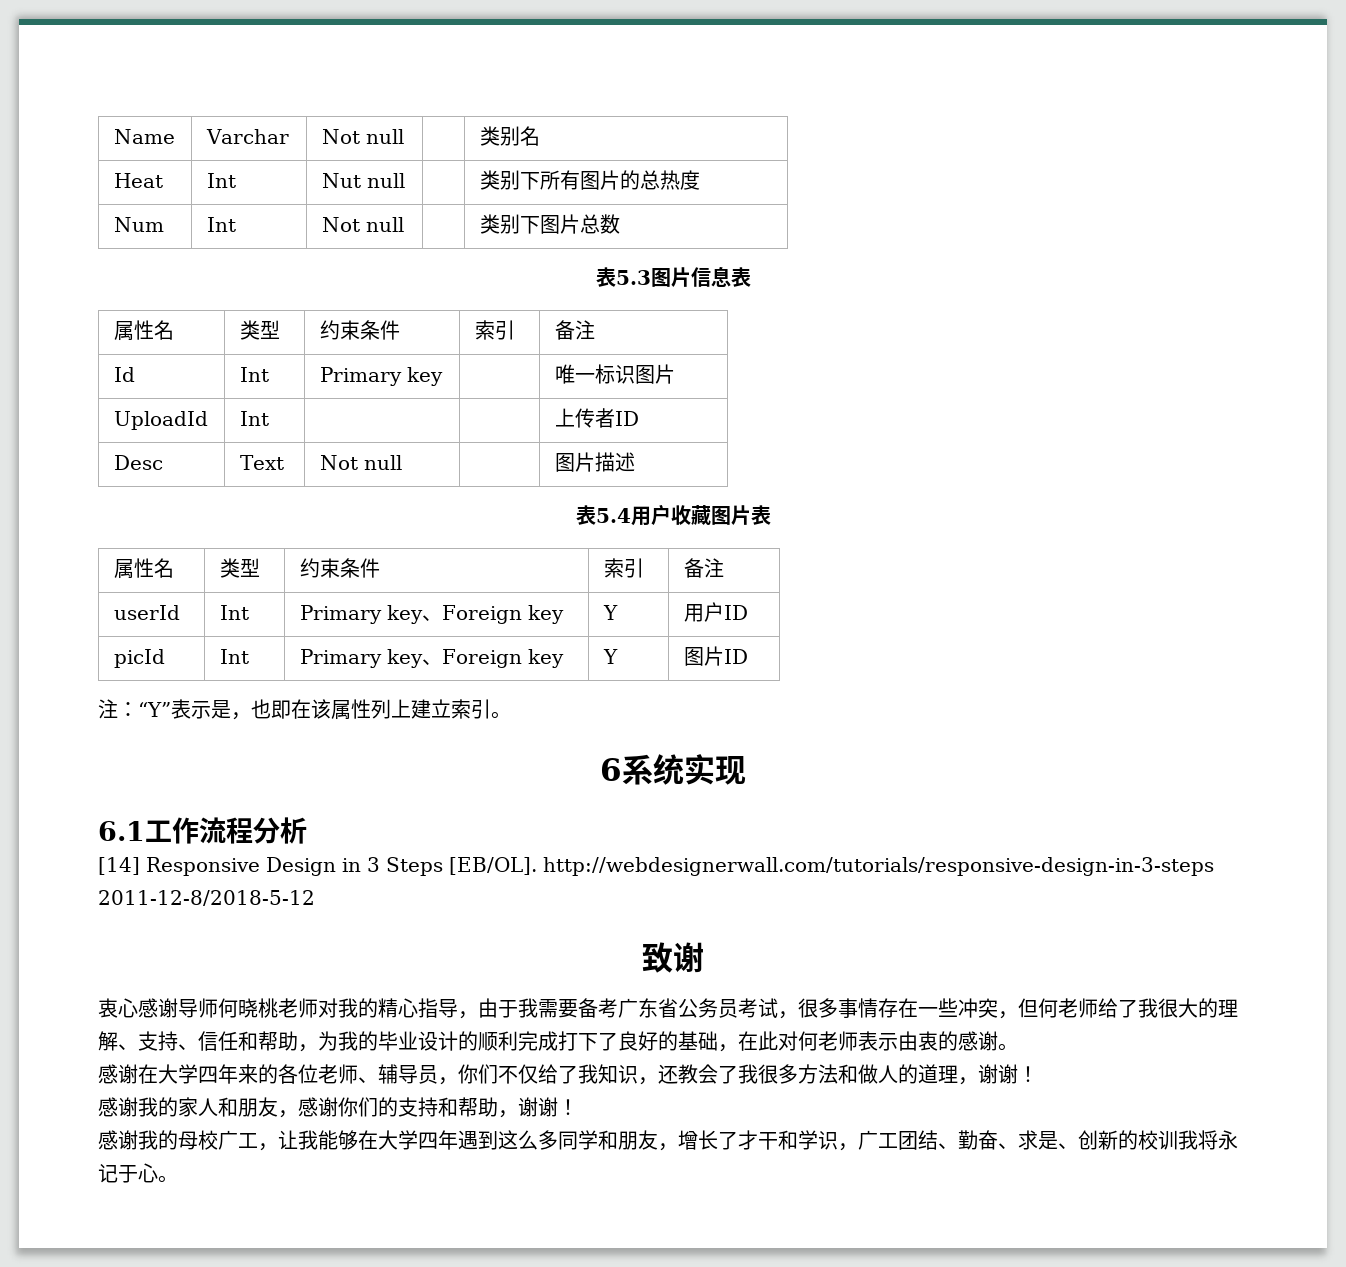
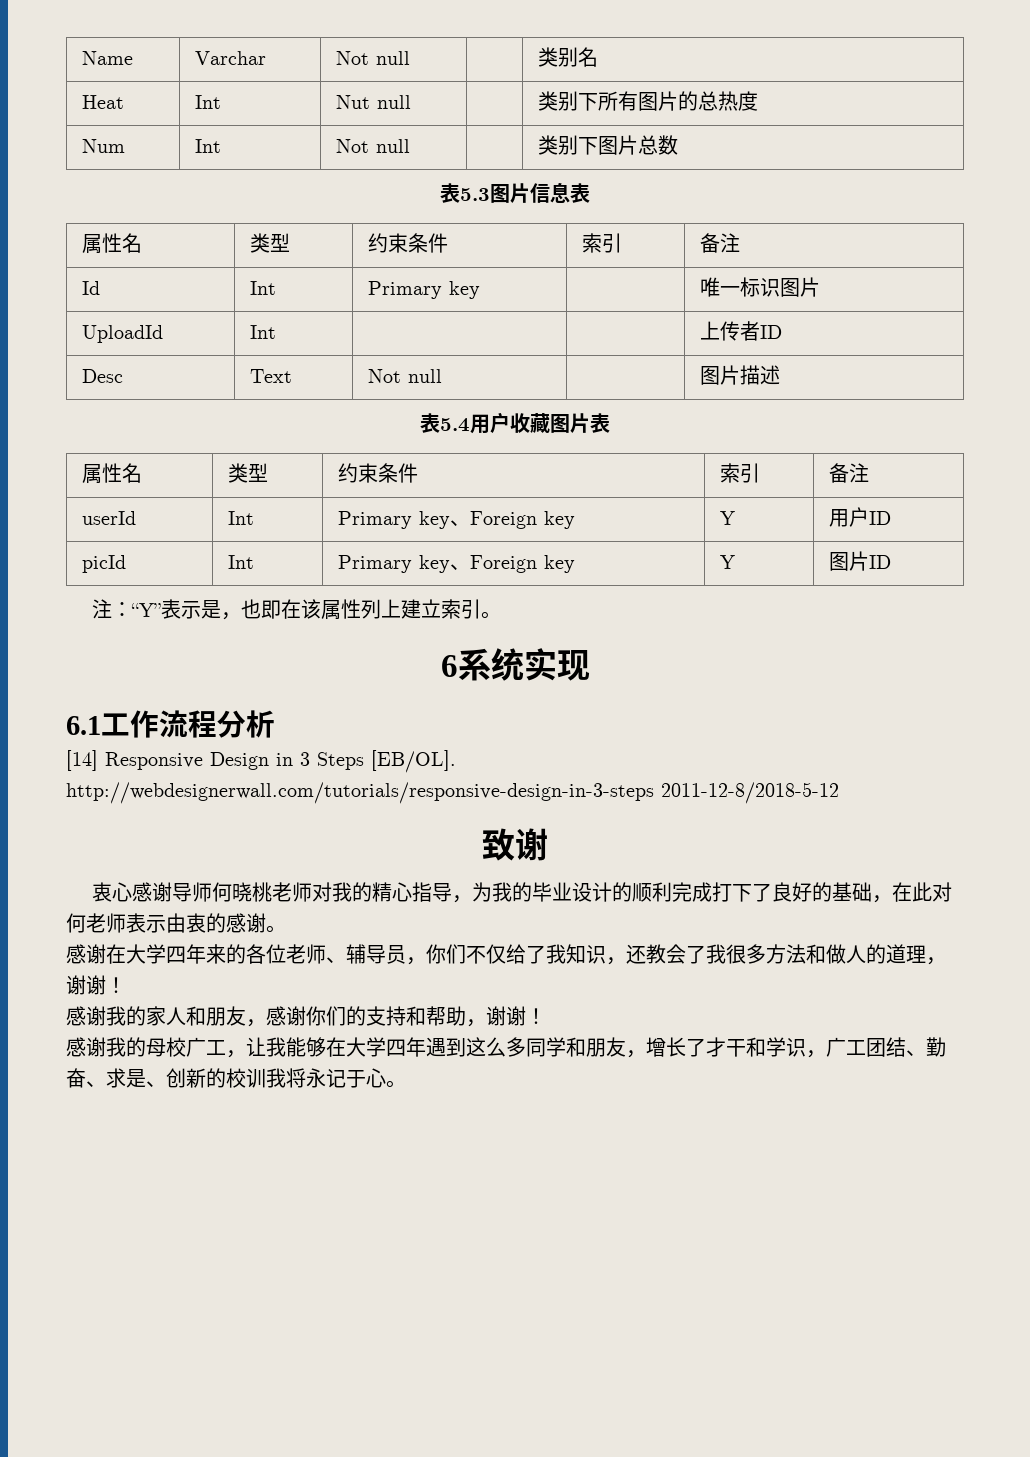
[478,998,1238,1019] [98,1031,318,1052] 由于我需要备考广东省公务员考试，很多事情存在一些冲突，但何老师给了我很大的理解、支持、信任和帮助， -> (473, 899) none

